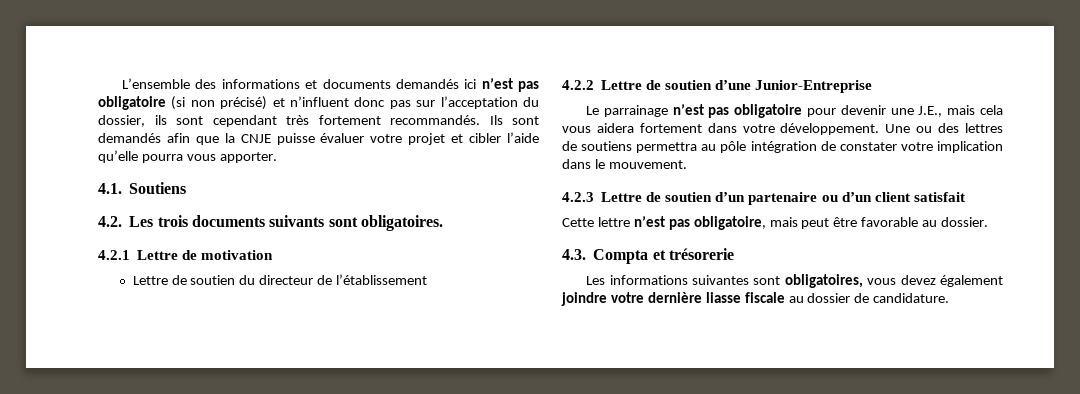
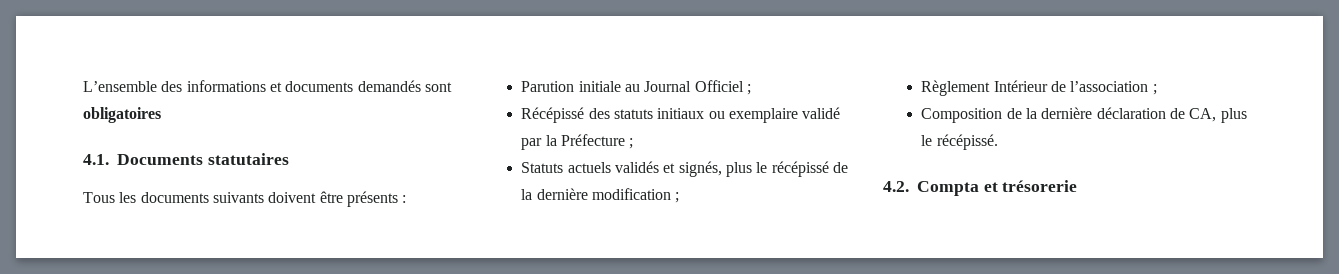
[464,78,539,92] [98,96,539,110] [98,115,539,127] [98,132,540,145] [98,150,277,163] [98,182,187,194] [98,215,443,231] [98,250,274,260] [132,274,428,285] [562,80,873,93] [586,104,1004,118] [562,123,1004,135] [562,141,1003,153] [562,159,687,169] [562,192,965,205] [562,216,989,230] [562,248,734,264] [586,274,1003,288] [561,292,950,306] ici n’est pas obligatoire (si non précisé) et n’influent donc pas sur l’acceptation du dossier, ils sont cependant très fortement recommandés. Ils sont demandés afin que la CNJE puisse évaluer votre projet et cibler l’aide qu’elle pourra vous apporter. // 4.1. Soutiens // 4.2. Les trois documents suivants sont obligatoires. // 4.2.1 Lettre de motivation // Lettre de soutien du directeur de l’établissement // 4.2.2 Lettre de soutien d’une Junior-Entreprise // Le parrainage n’est pas obligatoire pour devenir une J.E., mais cela vous aidera fortement dans votre développement. Une ou des lettres de soutiens permettra au pôle intégration de constater votre implication dans le mouvement. // 4.2.3 Lettre de soutien d’un partenaire ou d’un client satisfait // Cette lettre n’est pas obligatoire, mais peut être favorable au dossier. // 4.3. Compta et trésorerie // Les informations suivantes sont obligatoires, vous devez également joindre votre dernière liasse fiscale au dossier de candidature. -> [424,82,452,92] [83,107,161,123] [83,153,289,165] [83,191,407,207] [521,80,751,95] [521,107,841,123] [521,134,634,150] [521,161,848,177] [521,188,680,203] [921,80,1157,96] [921,107,1247,123] [921,134,998,150] [883,180,1078,196] sont obligatoires // 4.1. Documents statutaires // Tous les documents suivants doivent être présents : // Parution initiale au Journal Officiel ; // Récépissé des statuts initiaux ou exemplaire validé par la Préfecture ; // Statuts actuels validés et signés, plus le récépissé de la dernière modification ; // Règlement Intérieur de l’association ; // Composition de la dernière déclaration de CA, plus le récépissé. // 4.2. Compta et trésorerie

